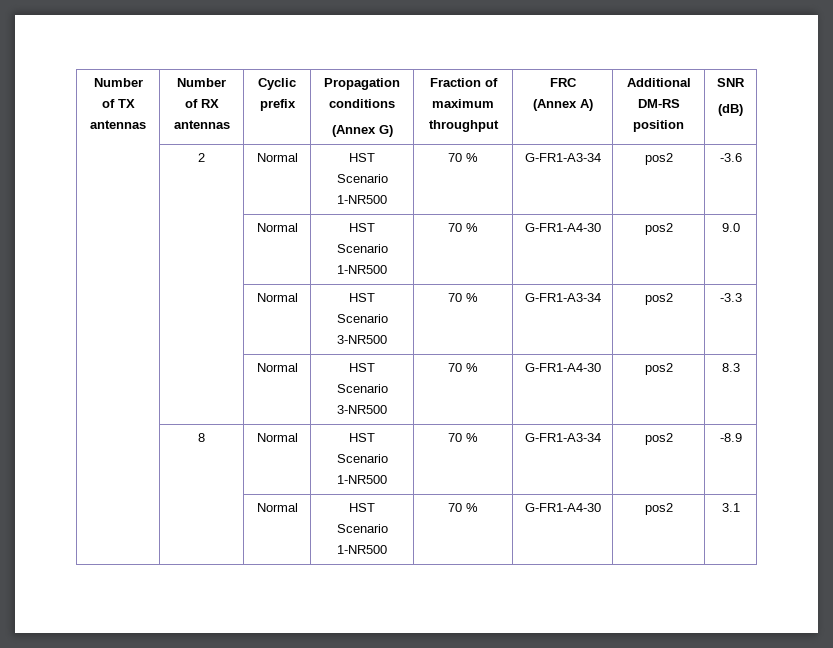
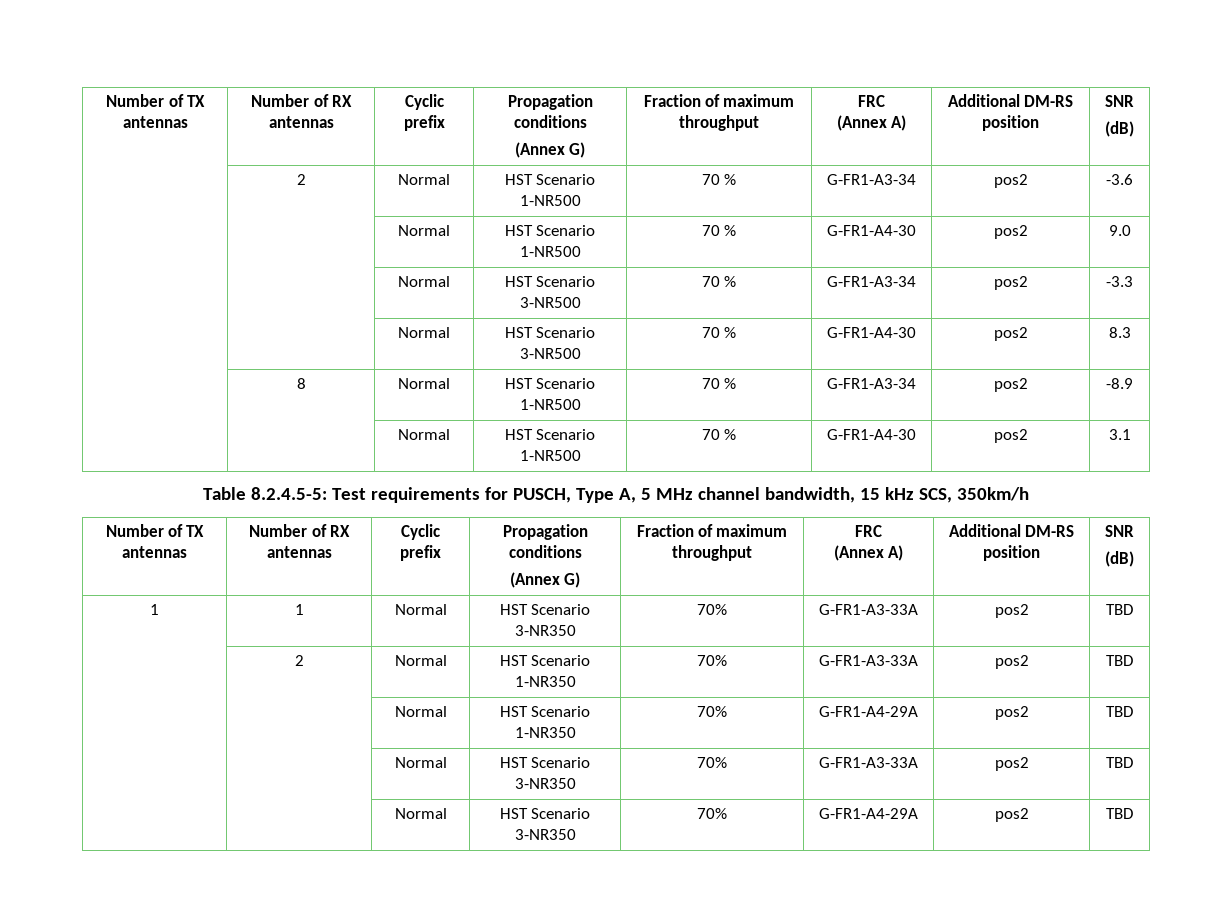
(740, 507) none -> [203,487,1029,503] [105,524,205,537] [122,546,187,558] [249,524,350,537] [266,546,332,558] [401,524,440,540] [400,545,441,561] [502,524,588,540] [508,545,582,558] [509,572,581,588] [636,524,788,537] [672,545,752,561] [855,525,882,537] [833,545,904,561] [948,524,1075,537] [983,545,1040,561] [1105,525,1134,537] [1105,551,1134,567] [150,604,159,615] [294,604,304,615] [394,604,447,615] [499,604,591,615] [514,625,576,636] [697,604,727,615] [819,604,918,615] [994,604,1029,618] [1106,604,1133,615] [294,655,304,666] [394,655,447,666] [499,655,591,666] [514,676,576,687] [697,655,727,666] [819,655,918,666] [994,655,1029,669] [1106,655,1133,666] [394,706,447,717] [499,706,591,717] [514,727,576,738] [697,706,727,717] [819,706,918,717] [994,706,1029,720] [1106,706,1133,717] [394,757,447,768] [499,757,591,768] [514,778,576,789] [697,757,727,768] [819,757,918,768] [994,757,1029,771] [1106,757,1133,768] [394,808,447,819] [499,808,591,819] [514,829,576,840] [697,808,727,819] [819,808,918,819] [994,808,1029,822] [1106,808,1133,819] // Table 8.2.4.5-5: Test requirements for PUSCH, Type A, 5 MHz channel bandwidth, 15 kHz SCS, 350km/h // Number of TX antennas | Number of RX antennas | Cyclic prefix | Propagation conditions // (Annex G) | Fraction of maximum throughput | FRC // (Annex A) | Additional DM-RS position | SNR // (dB) // 1 | 1 | Normal | HST Scenario 3-NR350 | 70% | G-FR1-A3-33A | pos2 | TBD // | 2 | Normal | HST Scenario 1-NR350 | 70% | G-FR1-A3-33A | pos2 | TBD // | | Normal | HST Scenario 1-NR350 | 70% | G-FR1-A4-29A | pos2 | TBD // | | Normal | HST Scenario 3-NR350 | 70% | G-FR1-A3-33A | pos2 | TBD // | | Normal | HST Scenario 3-NR350 | 70% | G-FR1-A4-29A | pos2 | TBD

